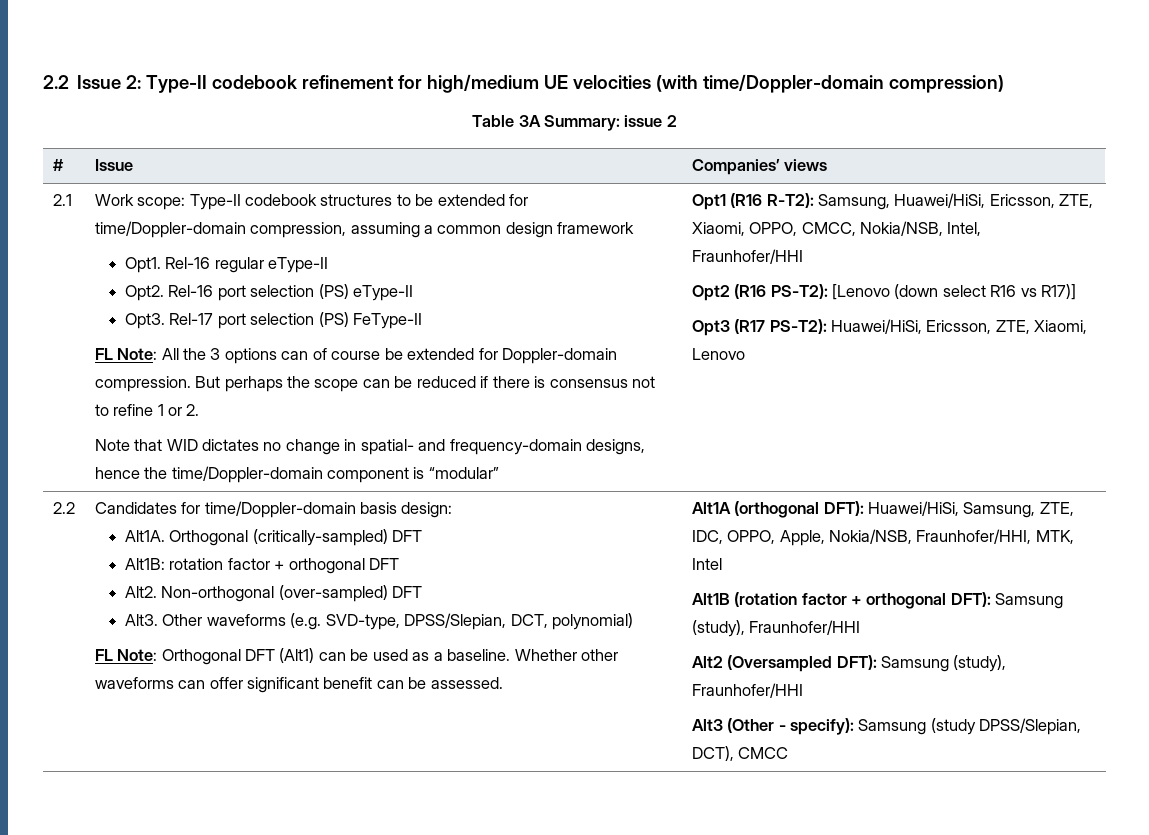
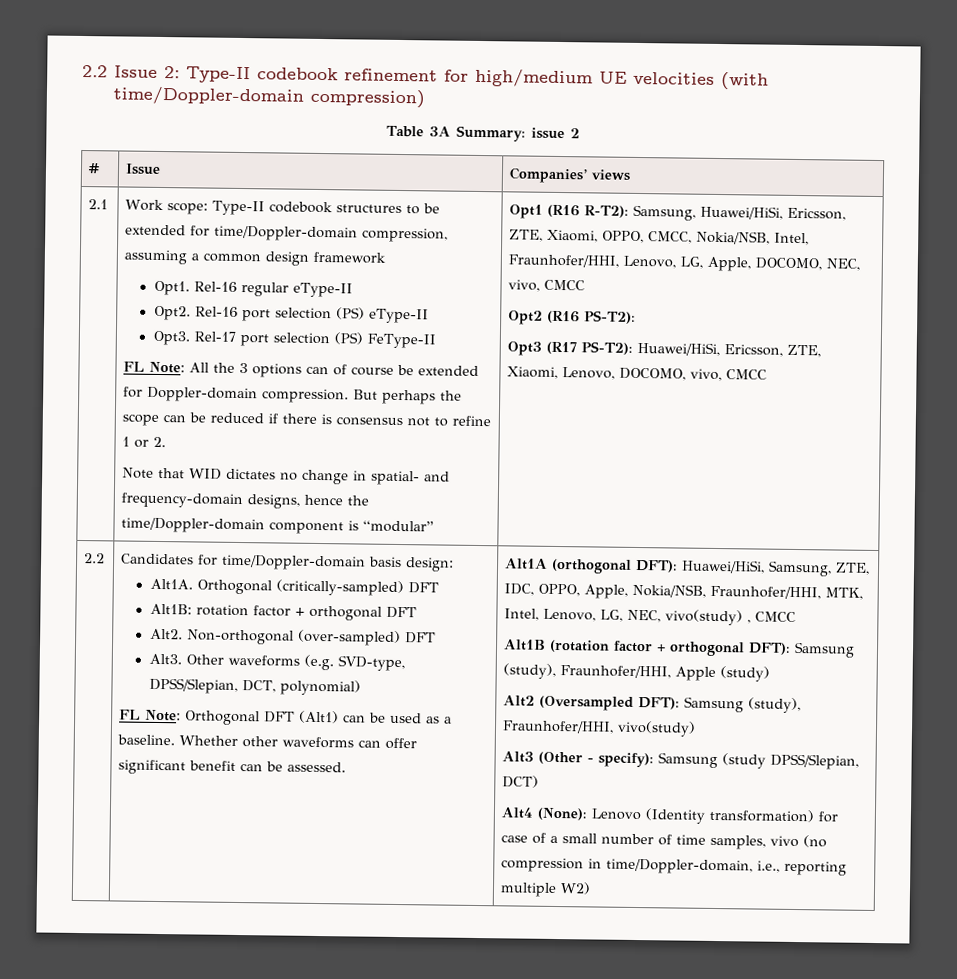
[691,249,803,264] [691,284,1077,301] Fraunhofer/HHI // Opt2 (R16 PS-T2): [Lenovo (down select R16 vs R17)] -> [508,254,861,272] [508,279,586,292] [508,310,637,325] Fraunhofer/HHI, Lenovo, LG, Apple, DOCOMO, NEC, vivo, CMCC // Opt2 (R16 PS-T2):
[691,348,745,360] Lenovo -> [562,367,768,382] Lenovo, DOCOMO, vivo, CMCC
[691,558,722,570] Intel -> [504,608,797,626] Intel, Lenovo, LG, NEC, vivo(study) , CMCC
[749,620,861,635] Fraunhofer/HHI -> [560,665,771,682] Fraunhofer/HHI, Apple (study)
[691,683,803,698] Fraunhofer/HHI -> [502,720,697,737] Fraunhofer/HHI, vivo(study)
[691,746,789,761] DCT), CMCC -> [502,775,540,788] [501,807,839,824] [501,832,828,850] [501,857,848,876] [500,882,592,898] DCT) // Alt4 (None): Lenovo (Identity transformation) for case of a small number of time samples, vivo (no compression in time/Doppler-domain, i.e., reporting multiple W2)

